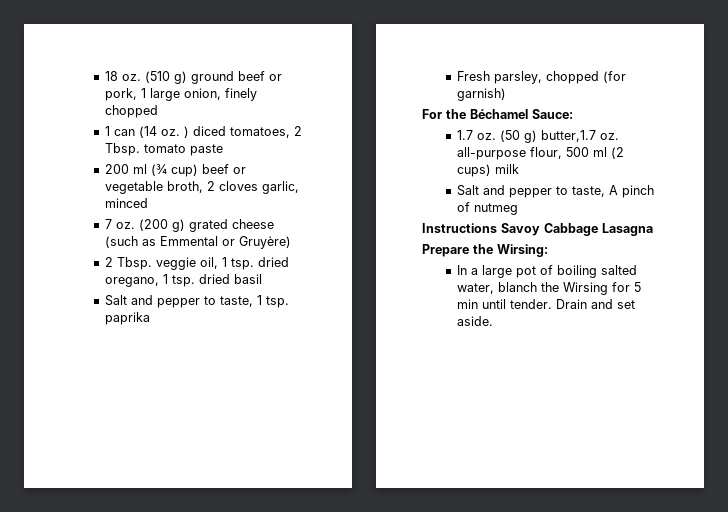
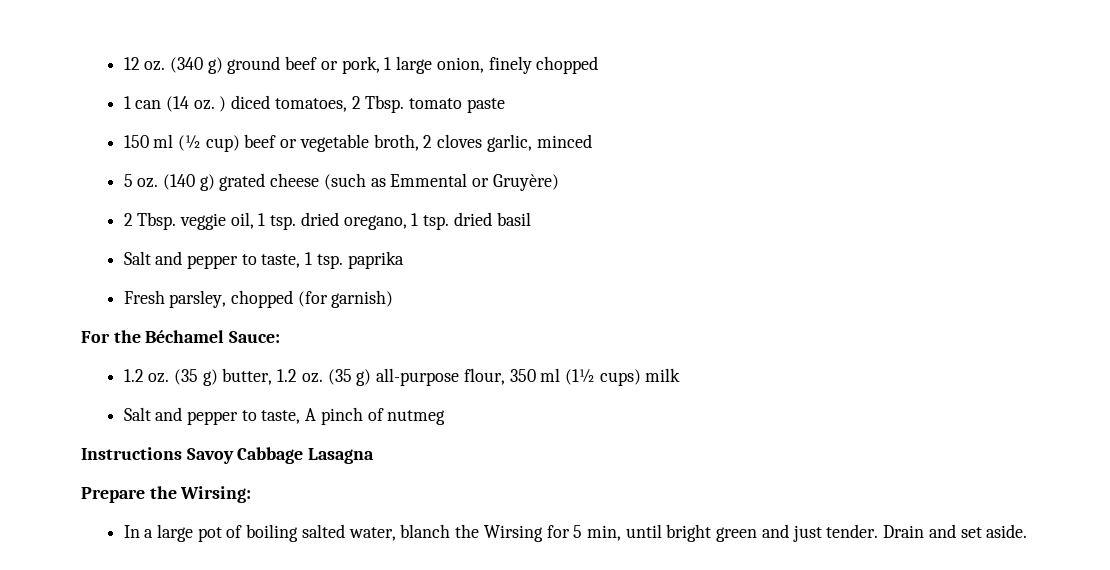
[105,71,171,83] 18 oz. (510 -> [123,57,204,73] 12 oz. (340
[105,164,168,176] 200 ml (¾ -> [123,134,202,151] 150 ml (½
[105,219,169,231] 7 oz. (200 -> [123,174,196,190] 5 oz. (140
[457,130,620,143] [457,147,625,160] 1.7 oz. (50 g) butter,1.7 oz. all-purpose flour, 500 ml (2 -> [123,368,596,386] 1.2 oz. (35 g) butter, 1.2 oz. (35 g) all-purpose flour, 350 ml (1½
[457,299,507,309] min until -> [587,524,822,542] min, until bright green and just

